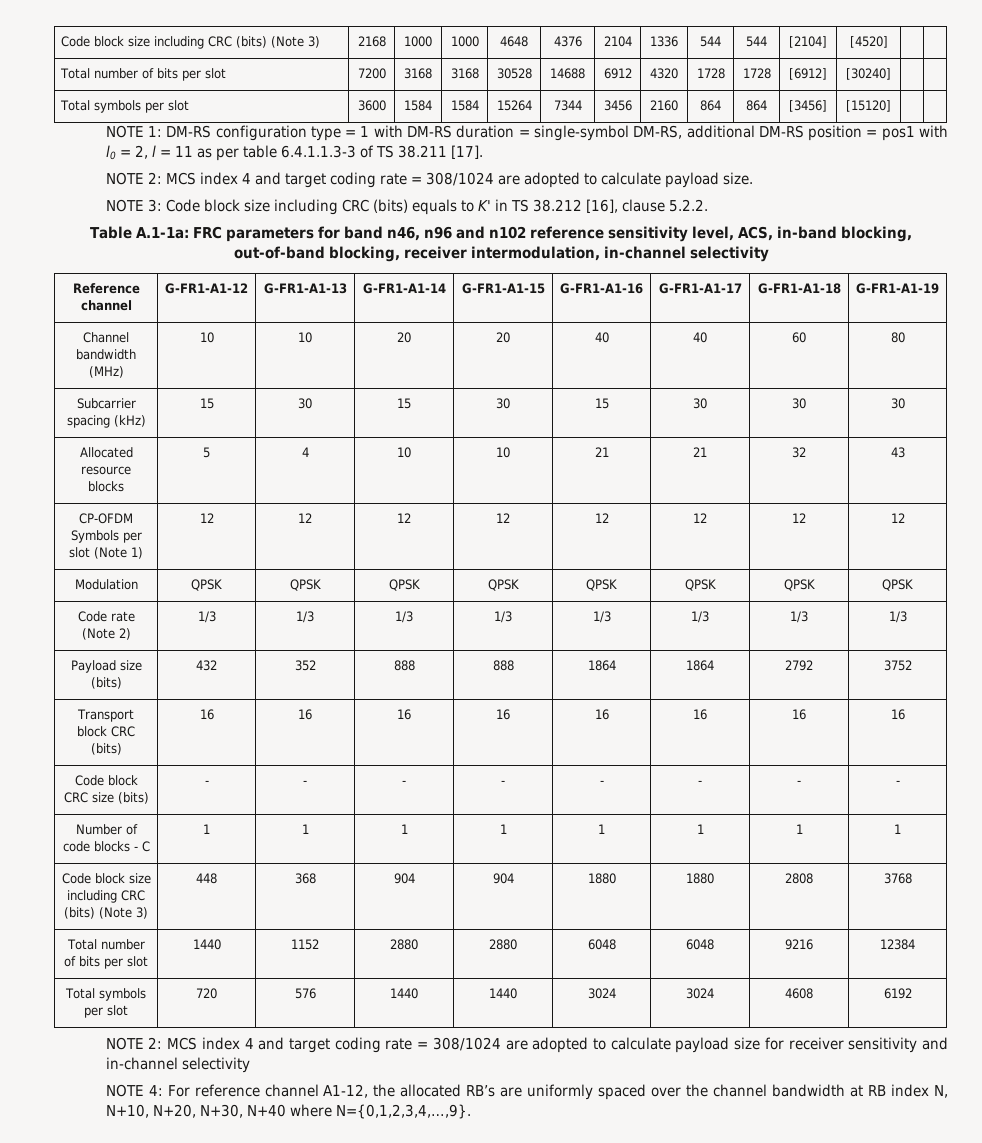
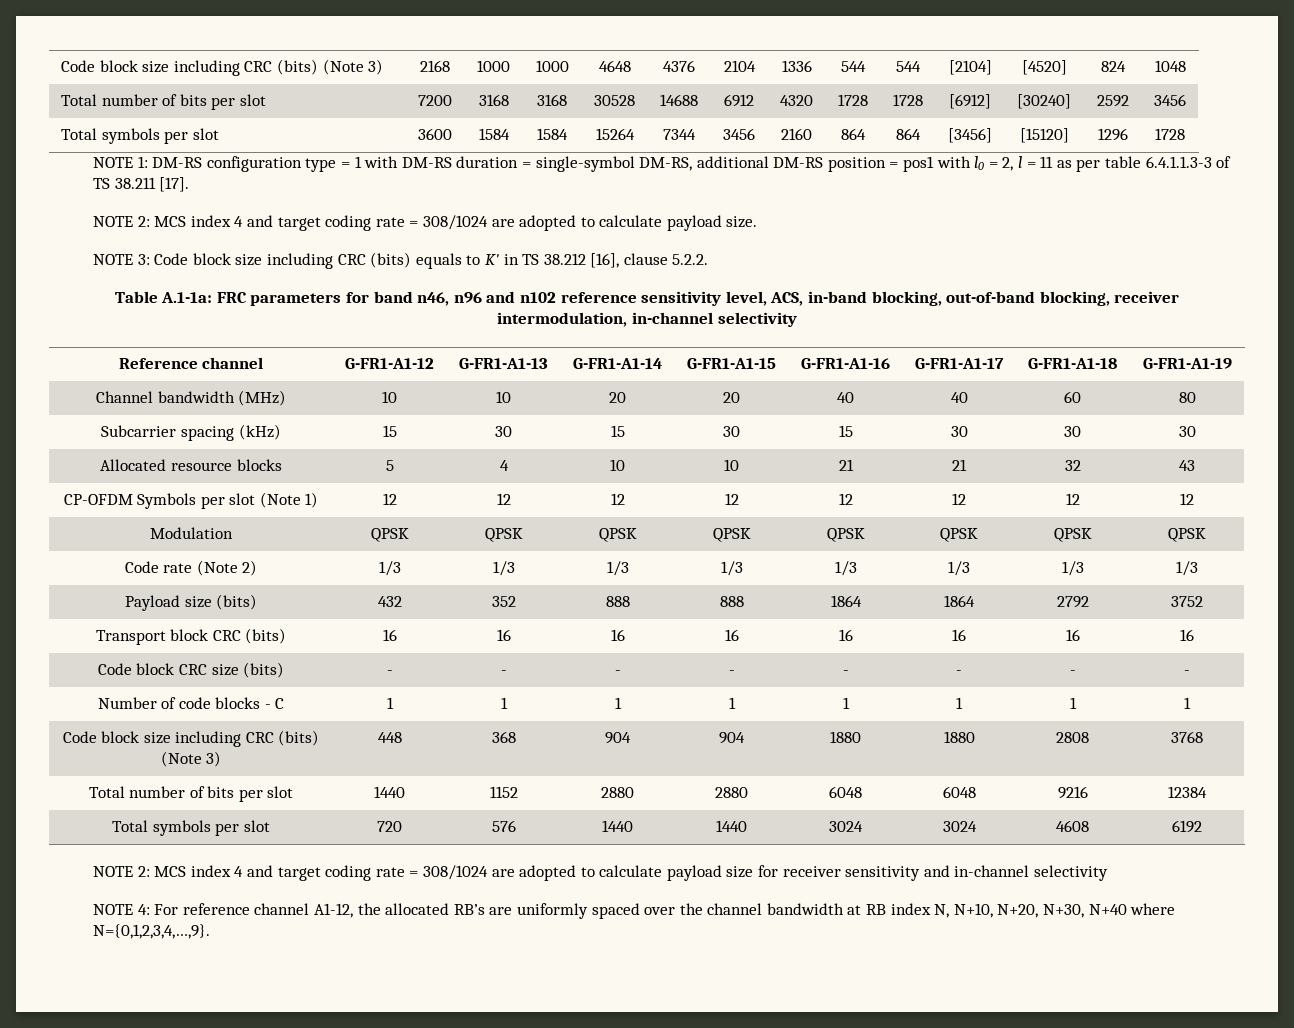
(888, 42) | -> [1100,61,1126,72] [1154,60,1186,72] 824 | 1048
(891, 74) | -> [1096,95,1129,107] [1154,94,1186,106] 2592 | 3456
(891, 106) | -> [1097,128,1128,141] [1155,128,1185,140] 1296 | 1728

